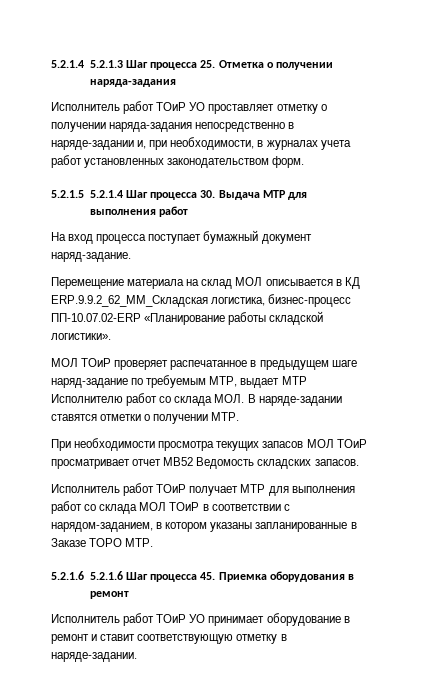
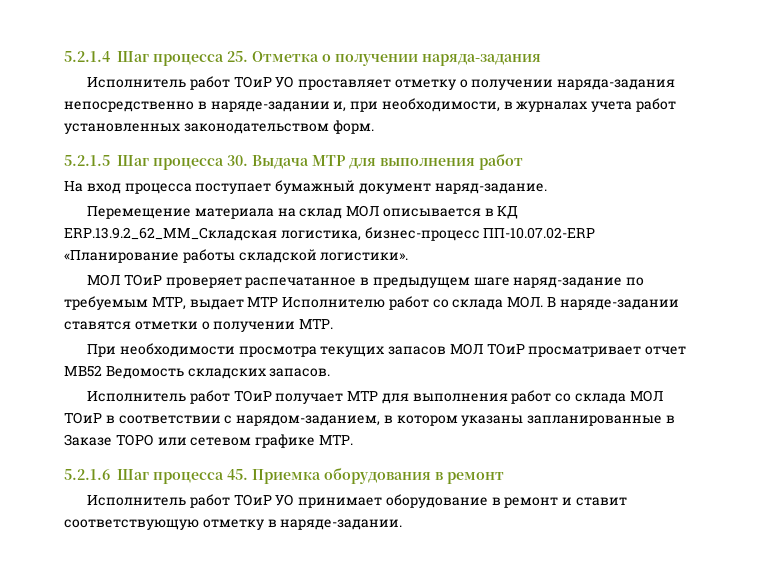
[51,60,123,68] 5.2.1.4 5.2.1.3 -> [64,51,110,62] 5.2.1.4
[89,190,123,198] 5.2.1.4 -> (110, 160) none
[51,295,208,307] ERP.9.9.2_62_MM_Складская -> [64,227,277,241] ERP.13.9.2_62_MM_Складская
(123, 542) none -> [157,434,316,448] или сетевом графике
[89,571,123,580] 5.2.1.6 -> (110, 474) none

